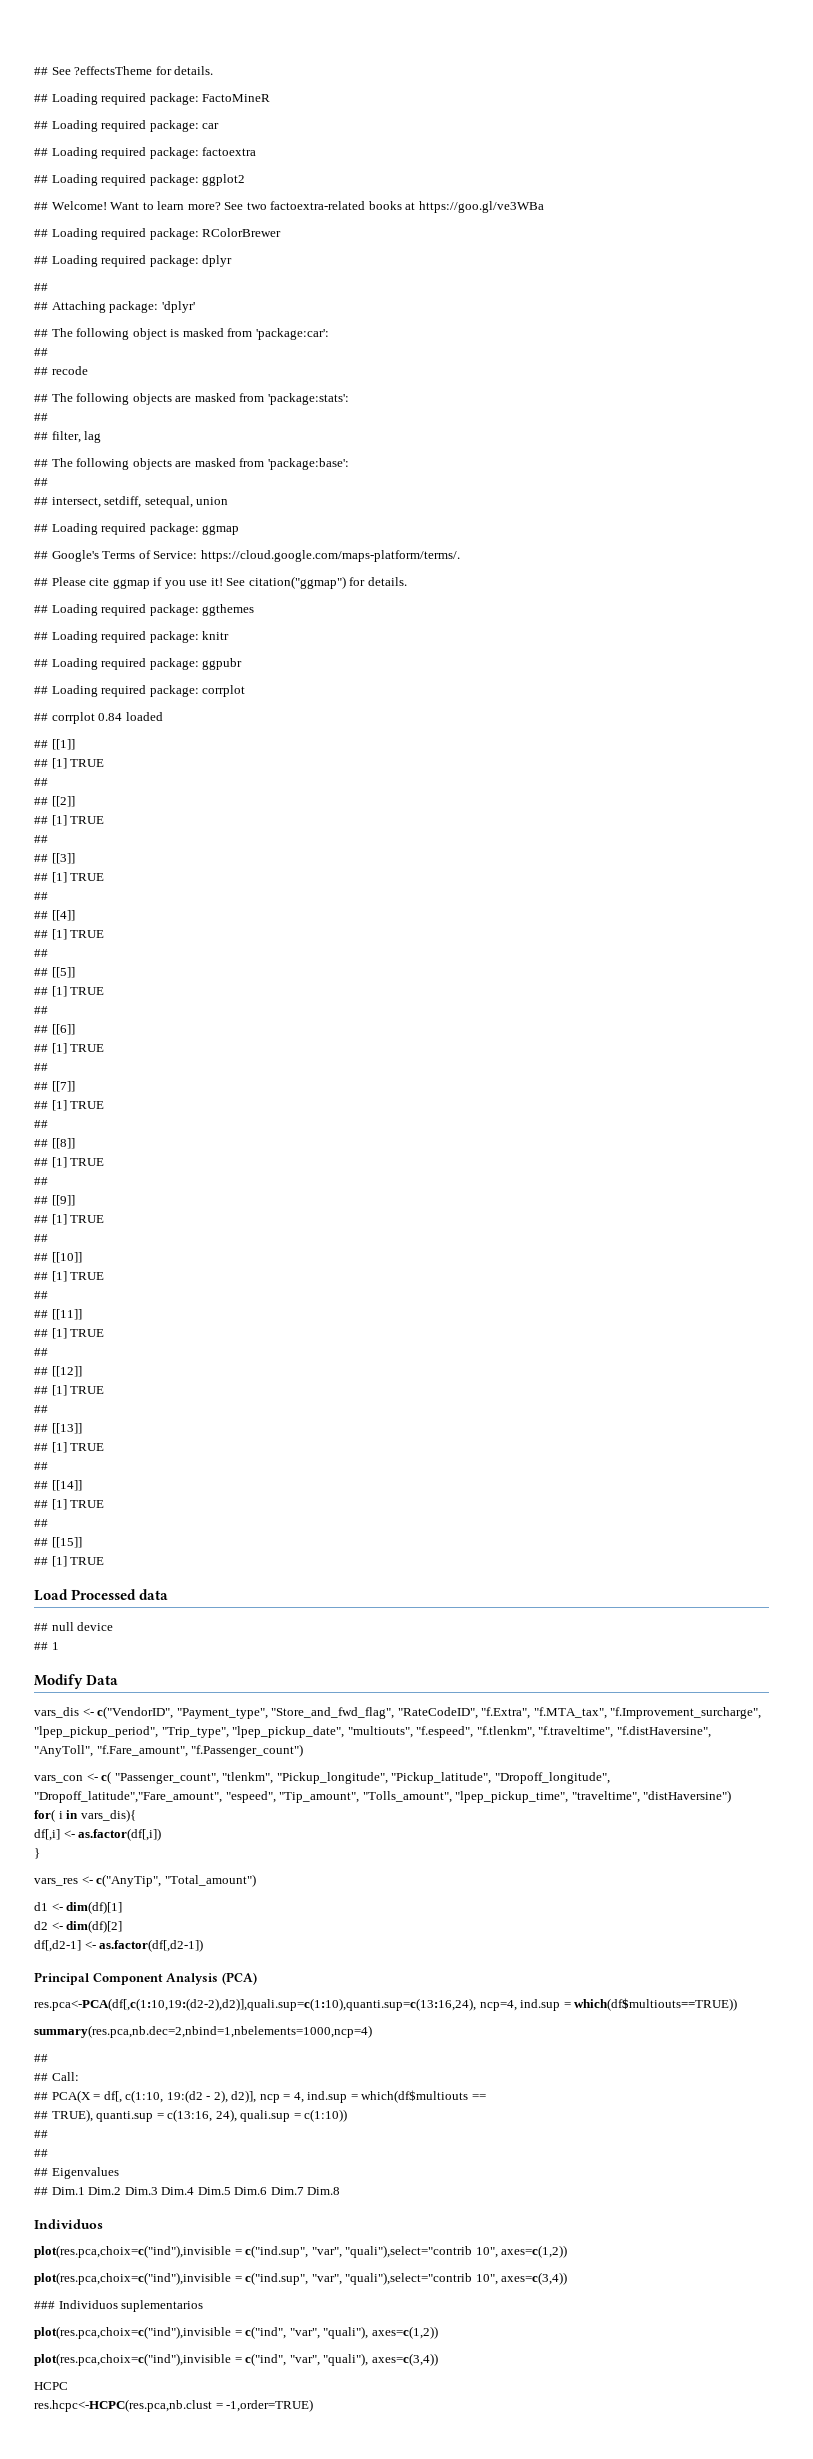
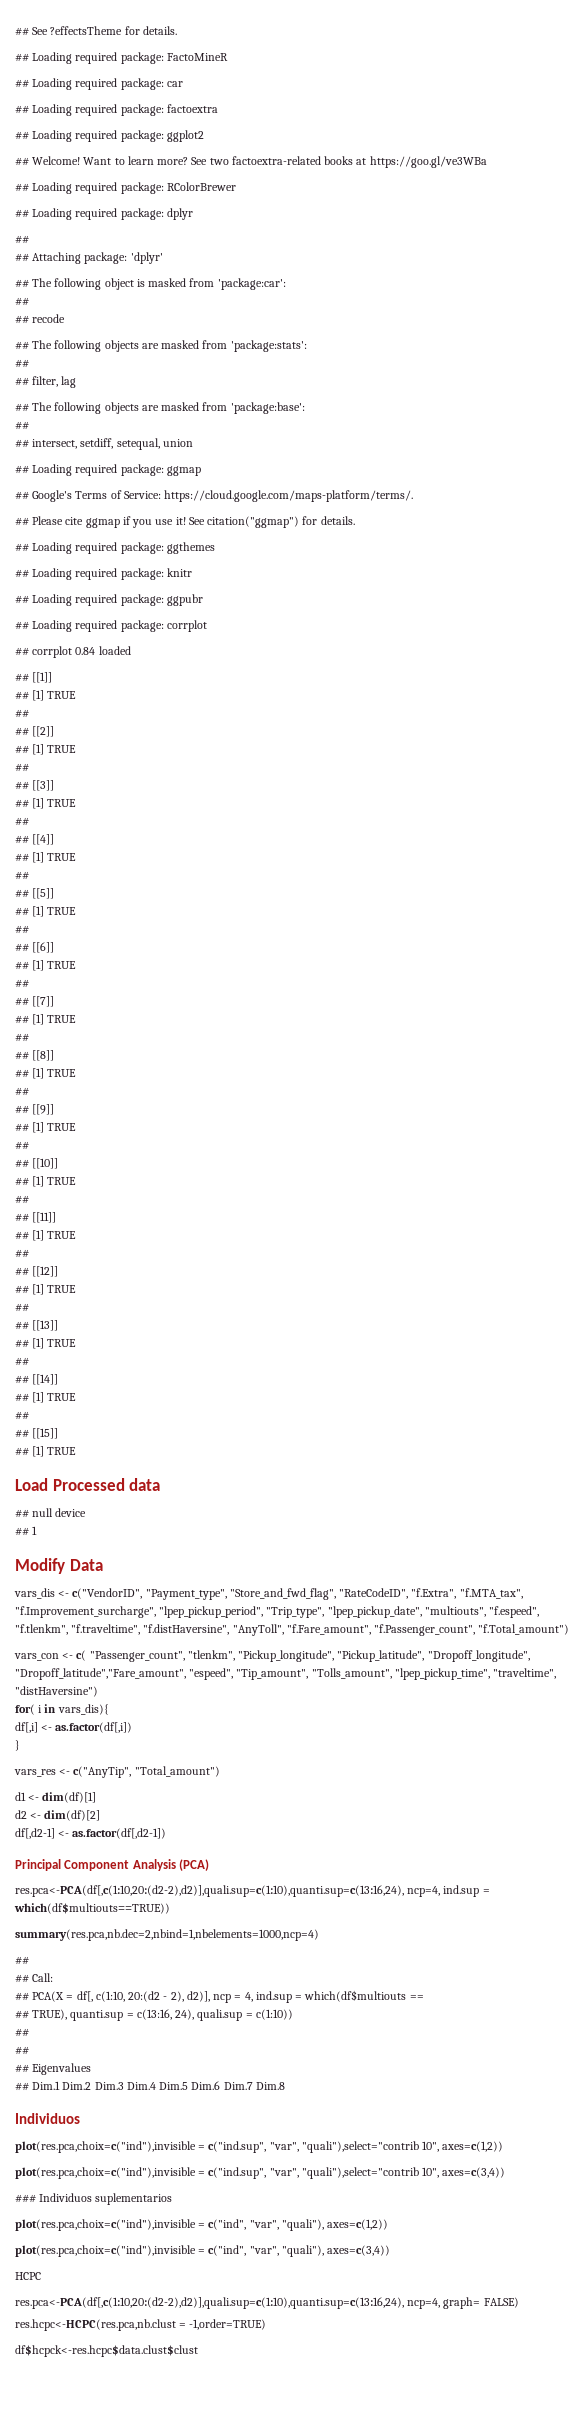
[191,1744,304,1757] "f.Passenger_count") -> [374,1624,570,1636] "f.Passenger_count", "f.Total_amount")
[34,1998,476,2011] res.pca<-PCA(df[,c(1:10,19:(d2-2),d2)],quali.sup=c(1:10),quanti.sup=c(13:16,24), -> [15,1885,404,1897] res.pca<-PCA(df[,c(1:10,20:(d2-2),d2)],quali.sup=c(1:10),quanti.sup=c(13:16,24),
[166,2090,203,2103] 19:(d2 -> [128,1991,161,2002] 20:(d2
(68, 2386) none -> [15,2297,519,2309] // res.pca<-PCA(df[,c(1:10,20:(d2-2),d2)],quali.sup=c(1:10),quanti.sup=c(13:16,24), ncp=4, graph= FALSE)
(314, 2405) none -> [15,2345,198,2357] // df$hcpck<-res.hcpc$data.clust$clust

